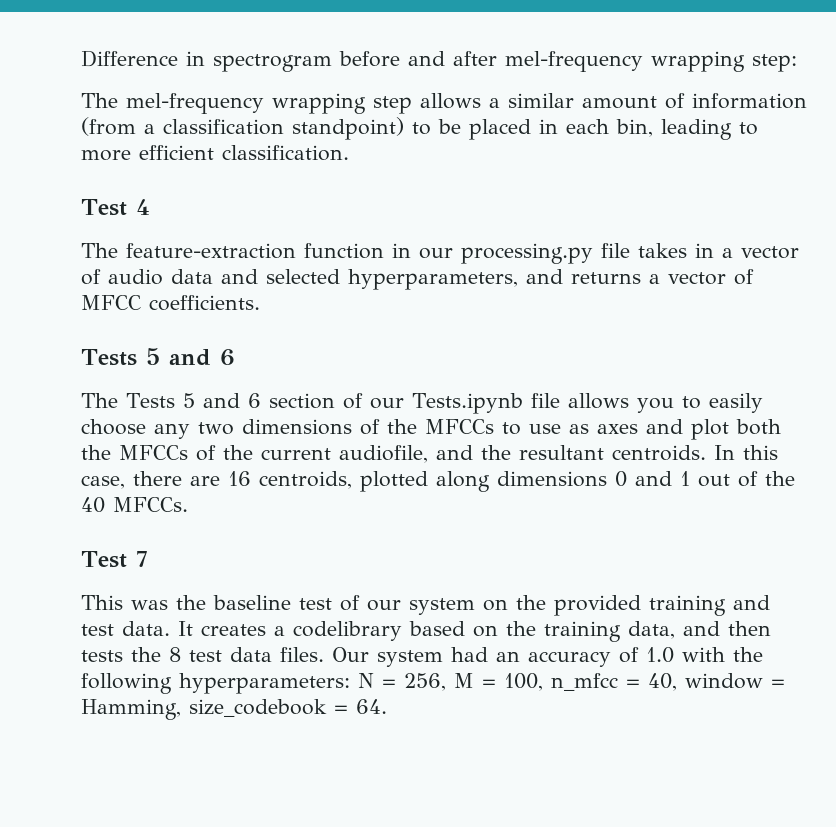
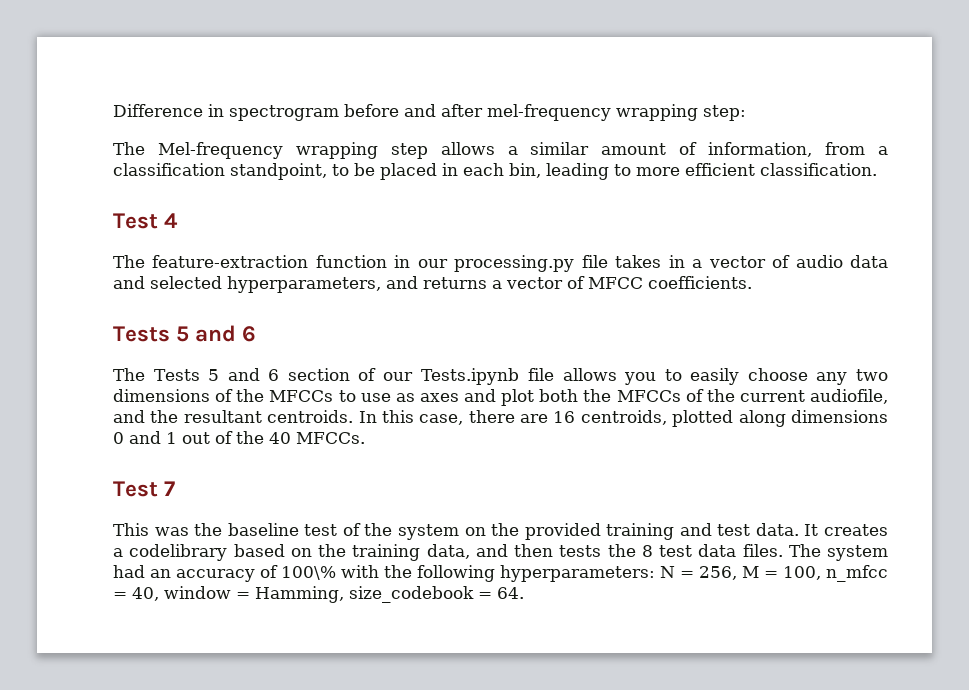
[126,93,264,114] mel-frequency -> [157,142,283,159] Mel-frequency
[692,93,807,109] [81,117,136,136] information (from -> [708,142,866,157] information, from
[292,117,404,140] standpoint) -> [230,163,327,180] standpoint,
[367,600,401,611] our -> [364,523,393,536] the
[332,647,369,662] Our -> [788,544,821,557] The
[646,647,674,663] 1.0 -> [281,566,336,580] 100\%

